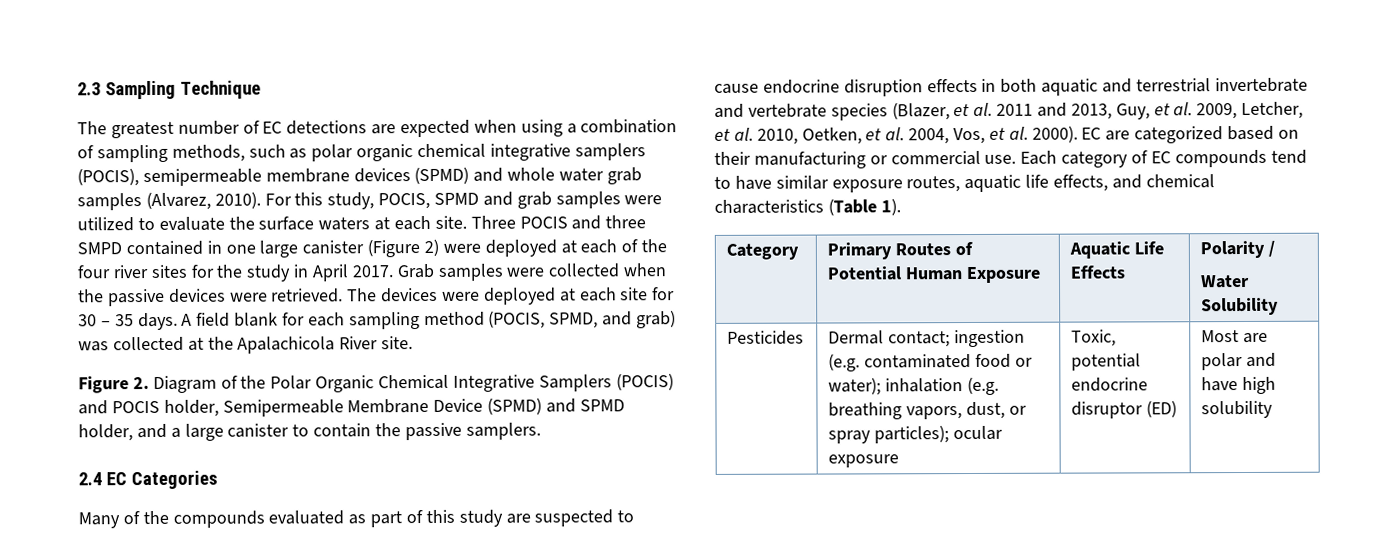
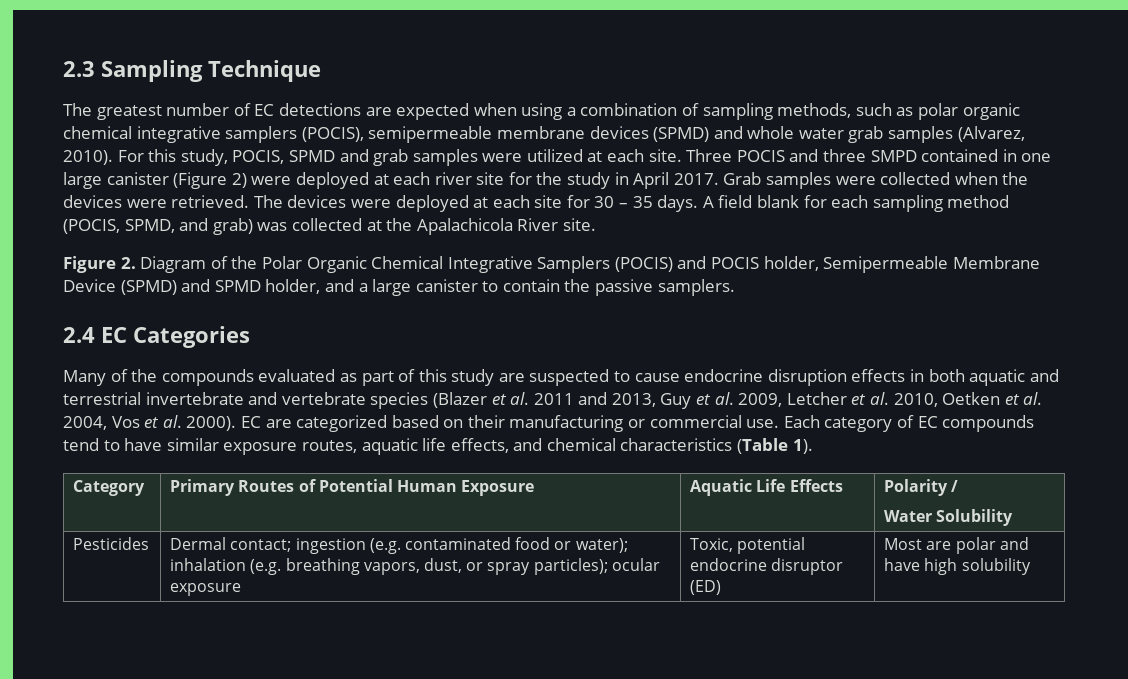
[137,216,371,231] to evaluate the surface waters -> (583, 155) none
[621,239,668,253] [77,264,187,279] of the four river sites -> [434,172,505,185] river site
[107,288,165,307] passive -> (1029, 178) none
[891,102,950,121] (Blazer, -> [432,392,487,408] (Blazer
[1115,103,1150,120] Guy, -> [660,393,692,409] Guy
[1241,101,1304,120] Letcher, -> [786,392,847,405] Letcher
[801,127,862,145] Oetken, -> [942,392,1001,405] Oetken
[953,127,986,145] Vos, -> [111,416,140,428] Vos

